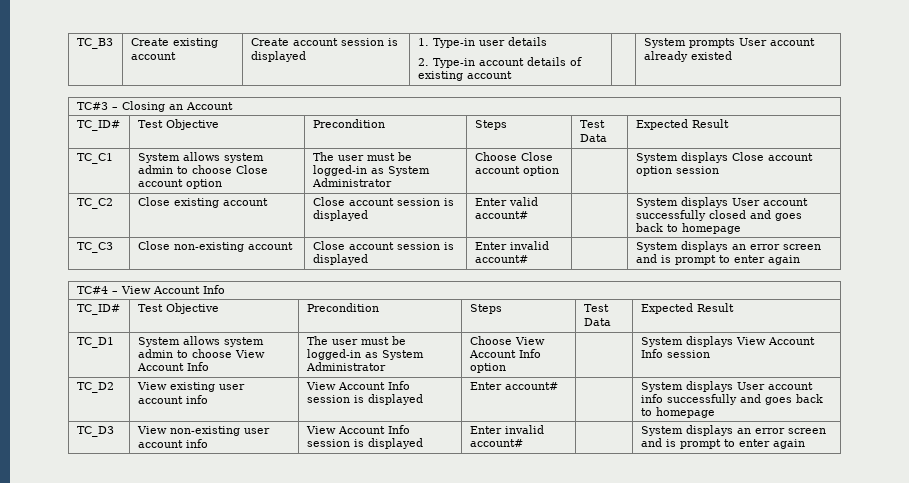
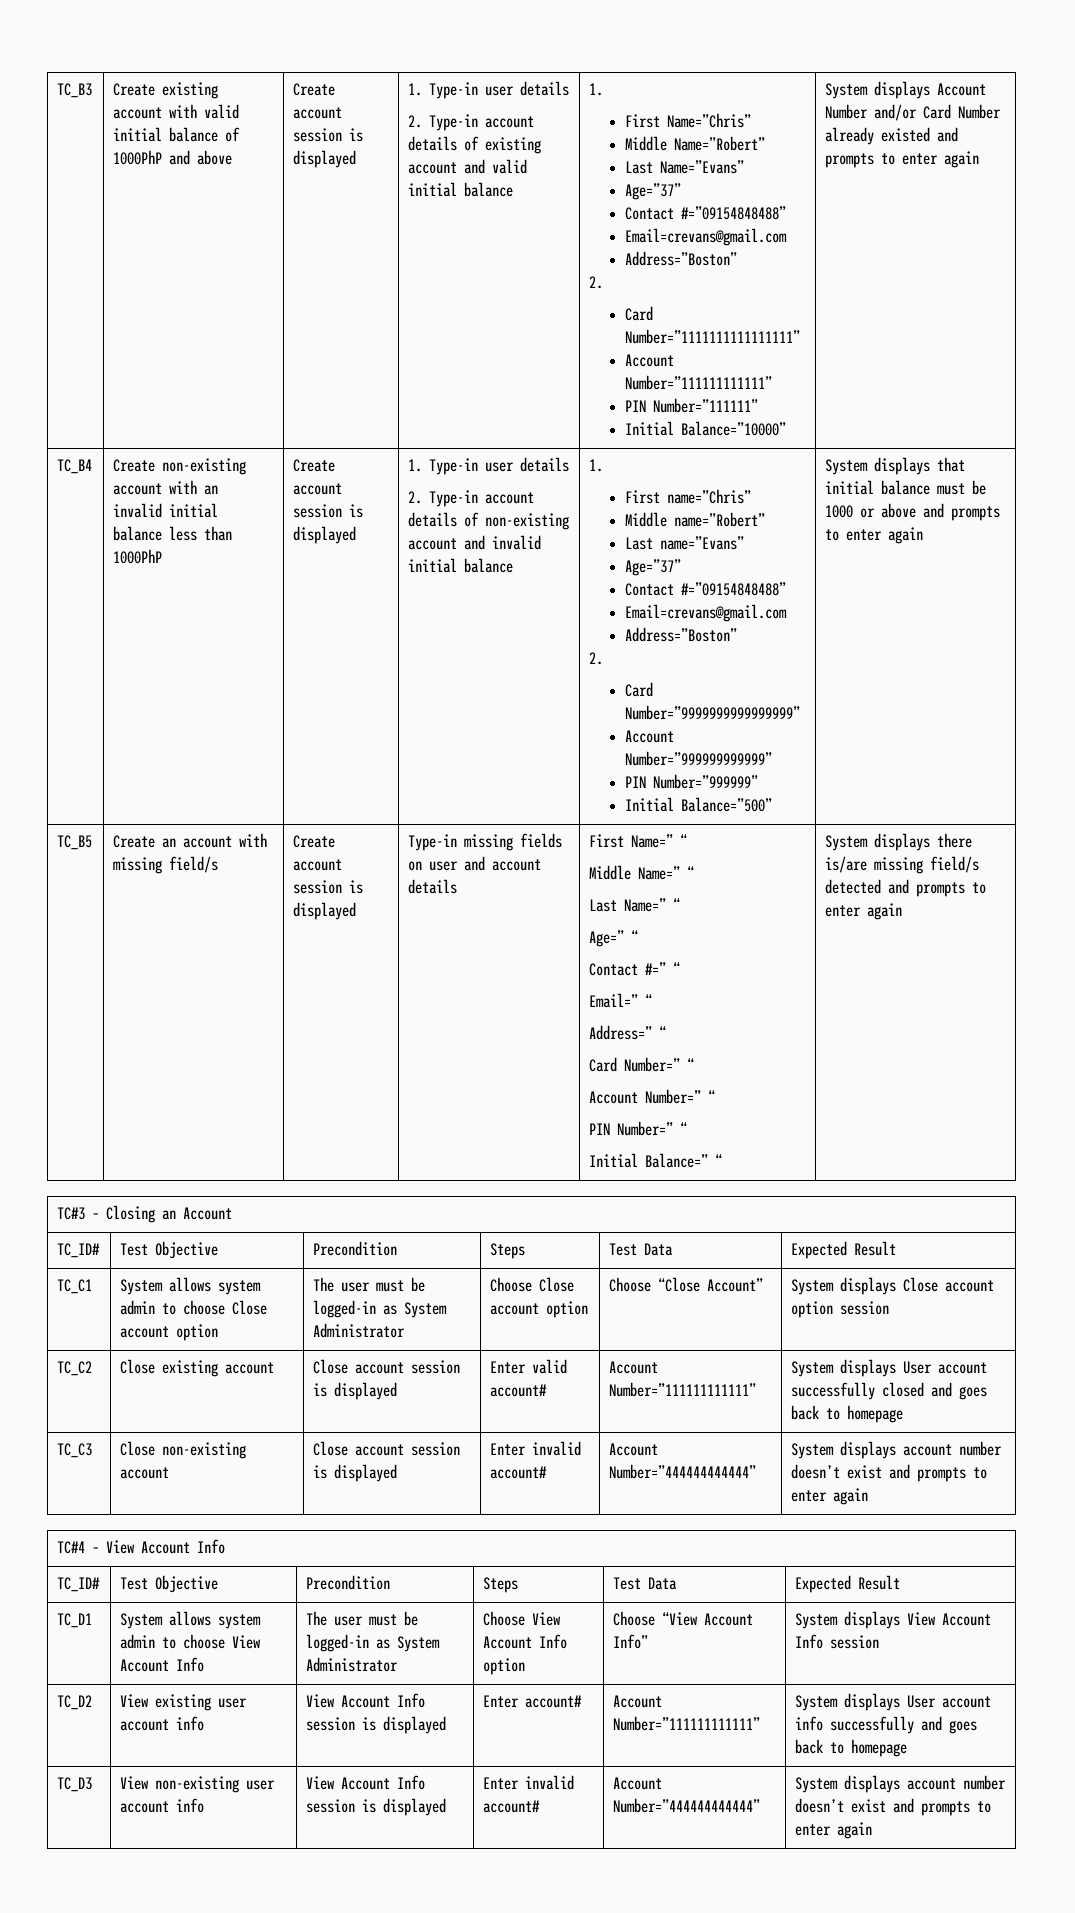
(176, 56) none -> [169,104,240,119] [113,127,241,142] [113,150,233,165] with valid initial balance of 1000PhP and above
[643,38,815,48] [643,51,732,62] | | System prompts User account already existed -> [464,159,528,174] [408,182,514,197] [589,83,604,96] [624,113,751,128] [624,136,765,151] [624,160,744,174] [624,183,681,200] [624,206,786,220] [624,228,787,246] [624,251,737,266] [589,276,604,289] [624,306,653,321] [624,329,800,344] [624,354,674,367] [624,375,772,390] [624,398,758,413] [624,421,786,436] [825,81,987,99] [825,104,1002,121] [825,127,959,145] [825,151,980,168] [57,459,93,474] [113,458,247,475] [113,480,219,495] [113,503,219,518] [113,526,233,541] [113,549,163,564] [293,459,336,472] [293,483,343,495] [293,504,364,518] [293,526,357,544] [408,457,570,475] [408,490,535,507] [408,512,570,530] [408,535,542,550] [408,558,514,573] [589,459,604,472] [624,489,751,504] [624,512,765,527] [624,536,744,550] [624,559,681,576] [624,582,786,596] [624,604,787,622] [624,627,737,642] [589,652,604,665] [624,682,653,697] [624,705,800,720] [624,730,674,743] [624,751,772,766] [624,774,758,789] [624,797,772,812] [825,457,966,475] [825,480,987,495] [825,503,1001,521] [825,527,924,544] [57,835,93,850] [113,833,268,848] [113,856,219,874] [293,835,336,848] [293,859,343,871] [293,880,364,894] [293,902,357,920] [408,833,563,851] [408,856,542,871] [408,879,458,894] [589,834,688,848] [589,865,695,880] [589,898,681,912] [589,930,639,947] [589,962,681,976] [589,993,653,1008] [589,1025,667,1040] [589,1057,695,1072] [589,1089,716,1104] [589,1121,688,1136] [589,1153,723,1168] [825,833,973,851] [825,856,980,874] [825,879,987,897] [825,903,903,920] and valid initial balance | 1. // First Name=”Chris” // Middle Name=”Robert” // Last Name=”Evans” // Age=”37” // Contact #=”09154848488” // Email=crevans@gmail.com // Address=”Boston” // 2. // Card Number=”1111111111111111” // Account Number=”111111111111” // PIN Number=”111111” // Initial Balance=”10000” | System displays Account Number and/or Card Number already existed and prompts to enter again // TC_B4 | Create non-existing account with an invalid initial balance less than 1000PhP | Create account session is displayed | 1. Type-in user details // 2. Type-in account details of non-existing account and invalid initial balance | 1. // First name=”Chris” // Middle name=”Robert” // Last name=”Evans” // Age=”37” // Contact #=”09154848488” // Email=crevans@gmail.com // Address=”Boston” // 2. // Card Number=”9999999999999999” // Account Number=”999999999999” // PIN Number=”999999” // Initial Balance=”500” | System displays that initial balance must be 1000 or above and prompts to enter again // TC_B5 | Create an account with missing field/s | Create account session is displayed | Type-in missing fields on user and account details | First Name=” “ // Middle Name=” “ // Last Name=” “ // Age=” “ // Contact #=” “ // Email=” “ // Address=” “ // Card Number=” “ // Account Number=” “ // PIN Number=” “ // Initial Balance=” “ | System displays there is/are missing field/s detected and prompts to enter again
(559, 171) none -> [609,1277,764,1292] Choose “Close Account”
(528, 215) none -> [609,1361,659,1374] [609,1382,757,1397] Account Number=”111111111111”
[635,241,821,252] [635,254,716,265] | System displays an error screen and is prompt -> [609,1443,659,1456] [609,1464,757,1479] [791,1441,1003,1459] [791,1464,967,1482] Account Number=”444444444444” | System displays account number doesn’t exist and prompts
(506, 368) none -> [613,1611,754,1626] [613,1634,649,1649] Choose “View Account Info”
(558, 386) none -> [613,1695,663,1708] [613,1716,761,1731] Account Number=”111111111111”
[640,425,826,436] [640,438,721,449] | System displays an error screen and is prompt -> [613,1777,663,1790] [613,1798,761,1813] [795,1775,1007,1793] [795,1798,971,1816] Account Number=”444444444444” | System displays account number doesn’t exist and prompts

